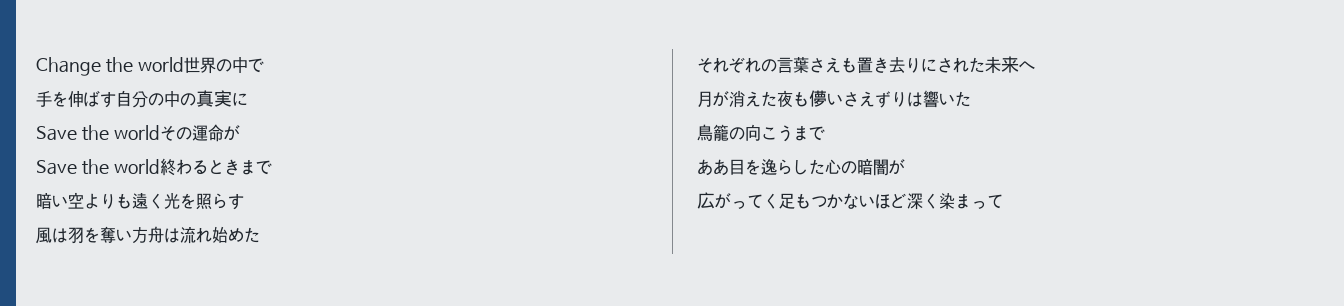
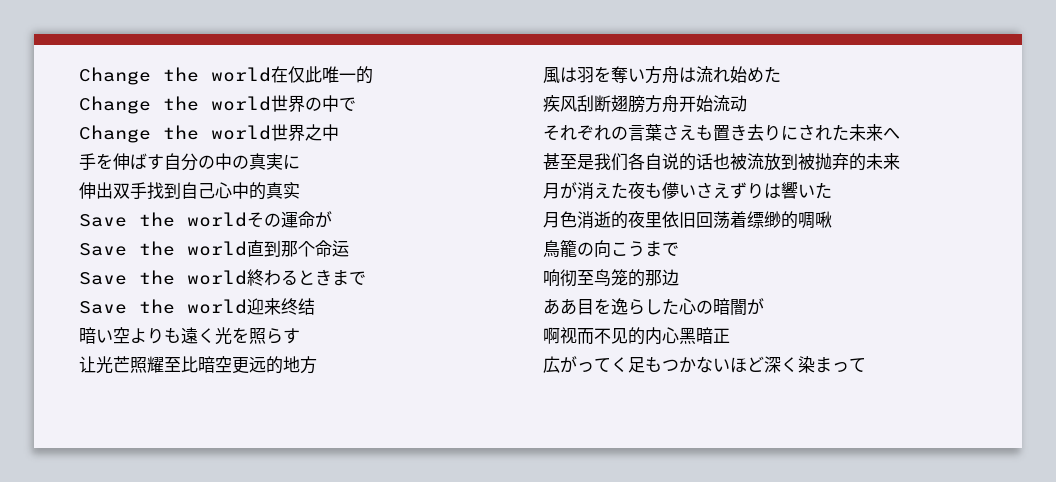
[36,57,264,76] Change the world世界の中で -> [79,66,373,85] [79,95,356,114] [79,124,339,143] Change the world在仅此唯一的 // Change the world世界の中で // Change the world世界之中
(248, 99) none -> [79,182,300,200] // 伸出双手找到自己心中的真实
(240, 133) none -> [79,240,349,257] // Save the world直到那个命运
(272, 167) none -> [79,298,315,315] // Save the world迎来终结
(244, 201) none -> [79,356,317,374] // 让光芒照耀至比暗空更远的地方
(260, 235) none -> [543,95,747,113] // 疾风刮断翅膀方舟开始流动
(1035, 66) none -> [543,153,900,171] // 甚至是我们各自说的话也被流放到被抛弃的未来
(971, 99) none -> [543,211,832,229] // 月色消逝的夜里依旧回荡着缥缈的啁啾
(825, 133) none -> [543,269,679,287] // 响彻至鸟笼的那边
(905, 167) none -> [543,327,730,345] // 啊视而不见的内心黑暗正

